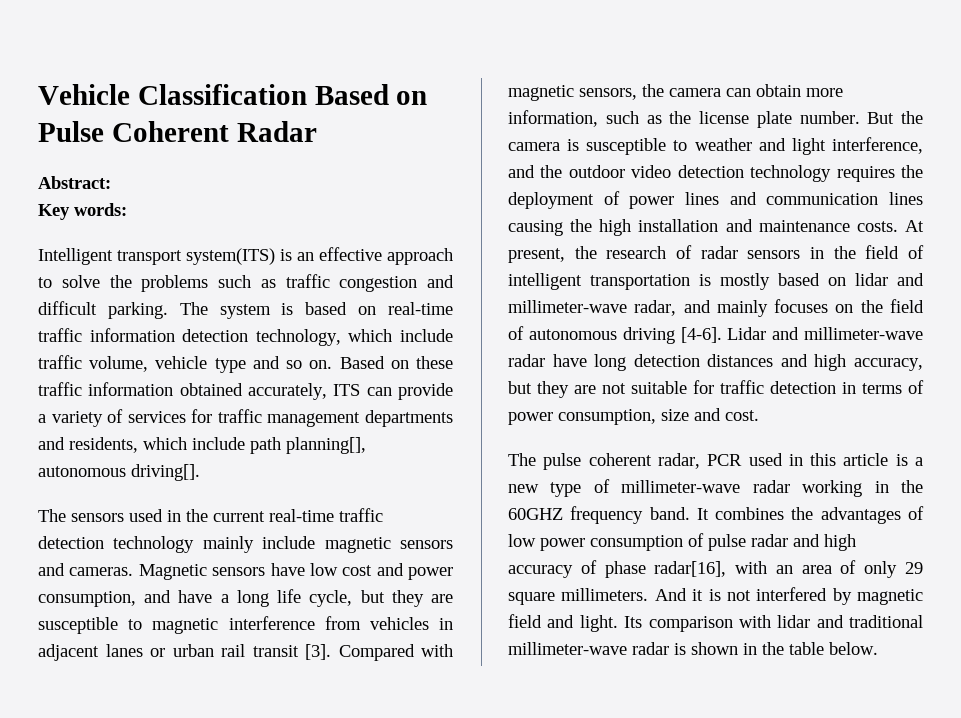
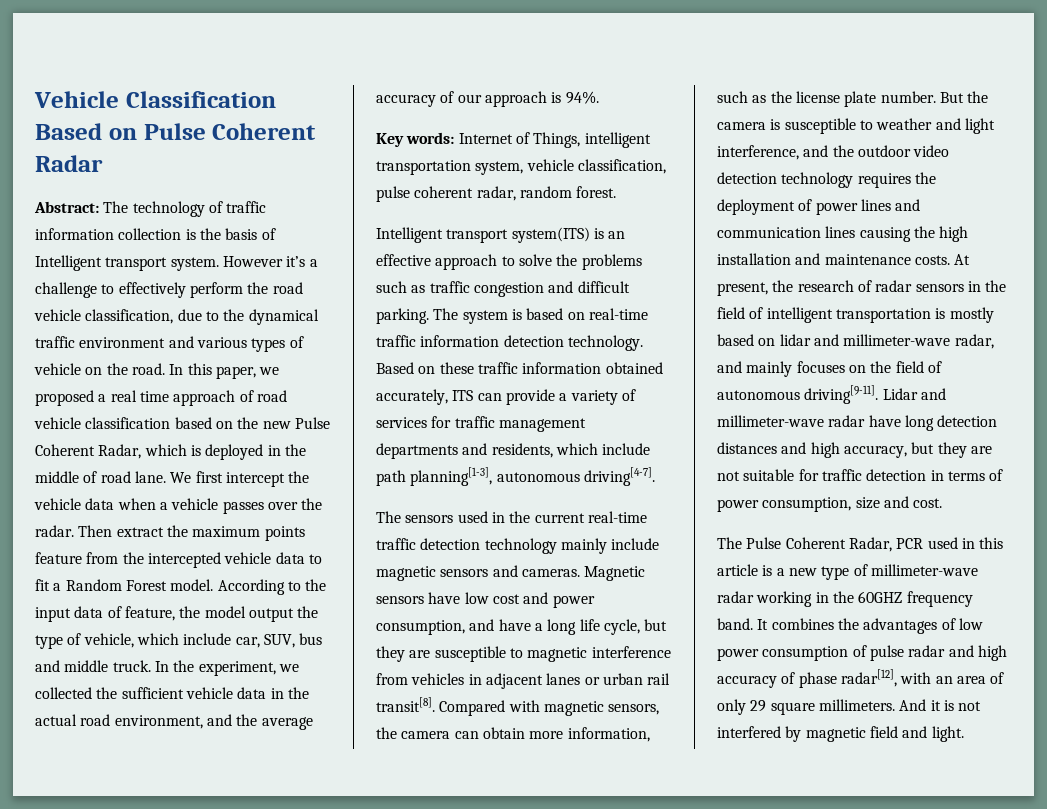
[38,203,127,220] // Key words: -> [103,201,267,217] [35,228,276,240] [35,255,318,271] [35,282,303,298] [34,309,319,325] [35,336,304,352] [34,363,280,379] [35,390,287,406] [34,417,330,429] [35,444,306,460] [35,471,310,487] [34,498,323,514] [35,525,305,541] [35,552,322,568] [35,579,327,595] [35,606,319,622] [35,633,323,649] [35,660,299,676] [35,687,309,699] [35,714,313,730] [376,91,599,107] [376,132,651,148] [376,159,666,175] [376,186,617,202] The technology of traffic information collection is the basis of Intelligent transport system. However it’s a challenge to effectively perform the road vehicle classification, due to the dynamical traffic environment and various types of vehicle on the road. In this paper, we proposed a real time approach of road vehicle classification based on the new Pulse Coherent Radar, which is deployed in the middle of road lane. We first intercept the vehicle data when a vehicle passes over the radar. Then extract the maximum points feature from the intercepted vehicle data to fit a Random Forest model. According to the input data of feature, the model output the type of vehicle, which include car, SUV, bus and middle truck. In the experiment, we collected the sufficient vehicle data in the actual road environment, and the average accuracy of our approach is 94%. // Key words: Internet of Things, intelligent transportation system, vehicle classification, pulse coherent radar, random forest.
[255,329,453,346] [38,355,333,373] technology, which include traffic volume, vehicle type and so on. -> [567,335,643,351] technology.
[286,437,366,454] [38,464,200,481] planning[], autonomous driving[]. -> [410,467,655,486] planning[1-3], autonomous driving[4-7].
[252,644,331,660] transit [3]. -> [376,697,435,712] transit[8].
[622,327,722,344] driving [4-6]. -> [804,385,879,404] driving[9-11].
[543,453,700,470] pulse coherent radar, -> [746,537,892,552] Pulse Coherent Radar,
[654,561,727,577] radar[16], -> [840,669,897,687] radar[12],
[624,615,923,632] [508,642,878,655] Its comparison with lidar and traditional millimeter-wave radar is shown in the table below. -> (964, 734) none

